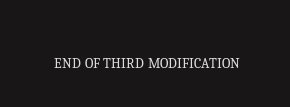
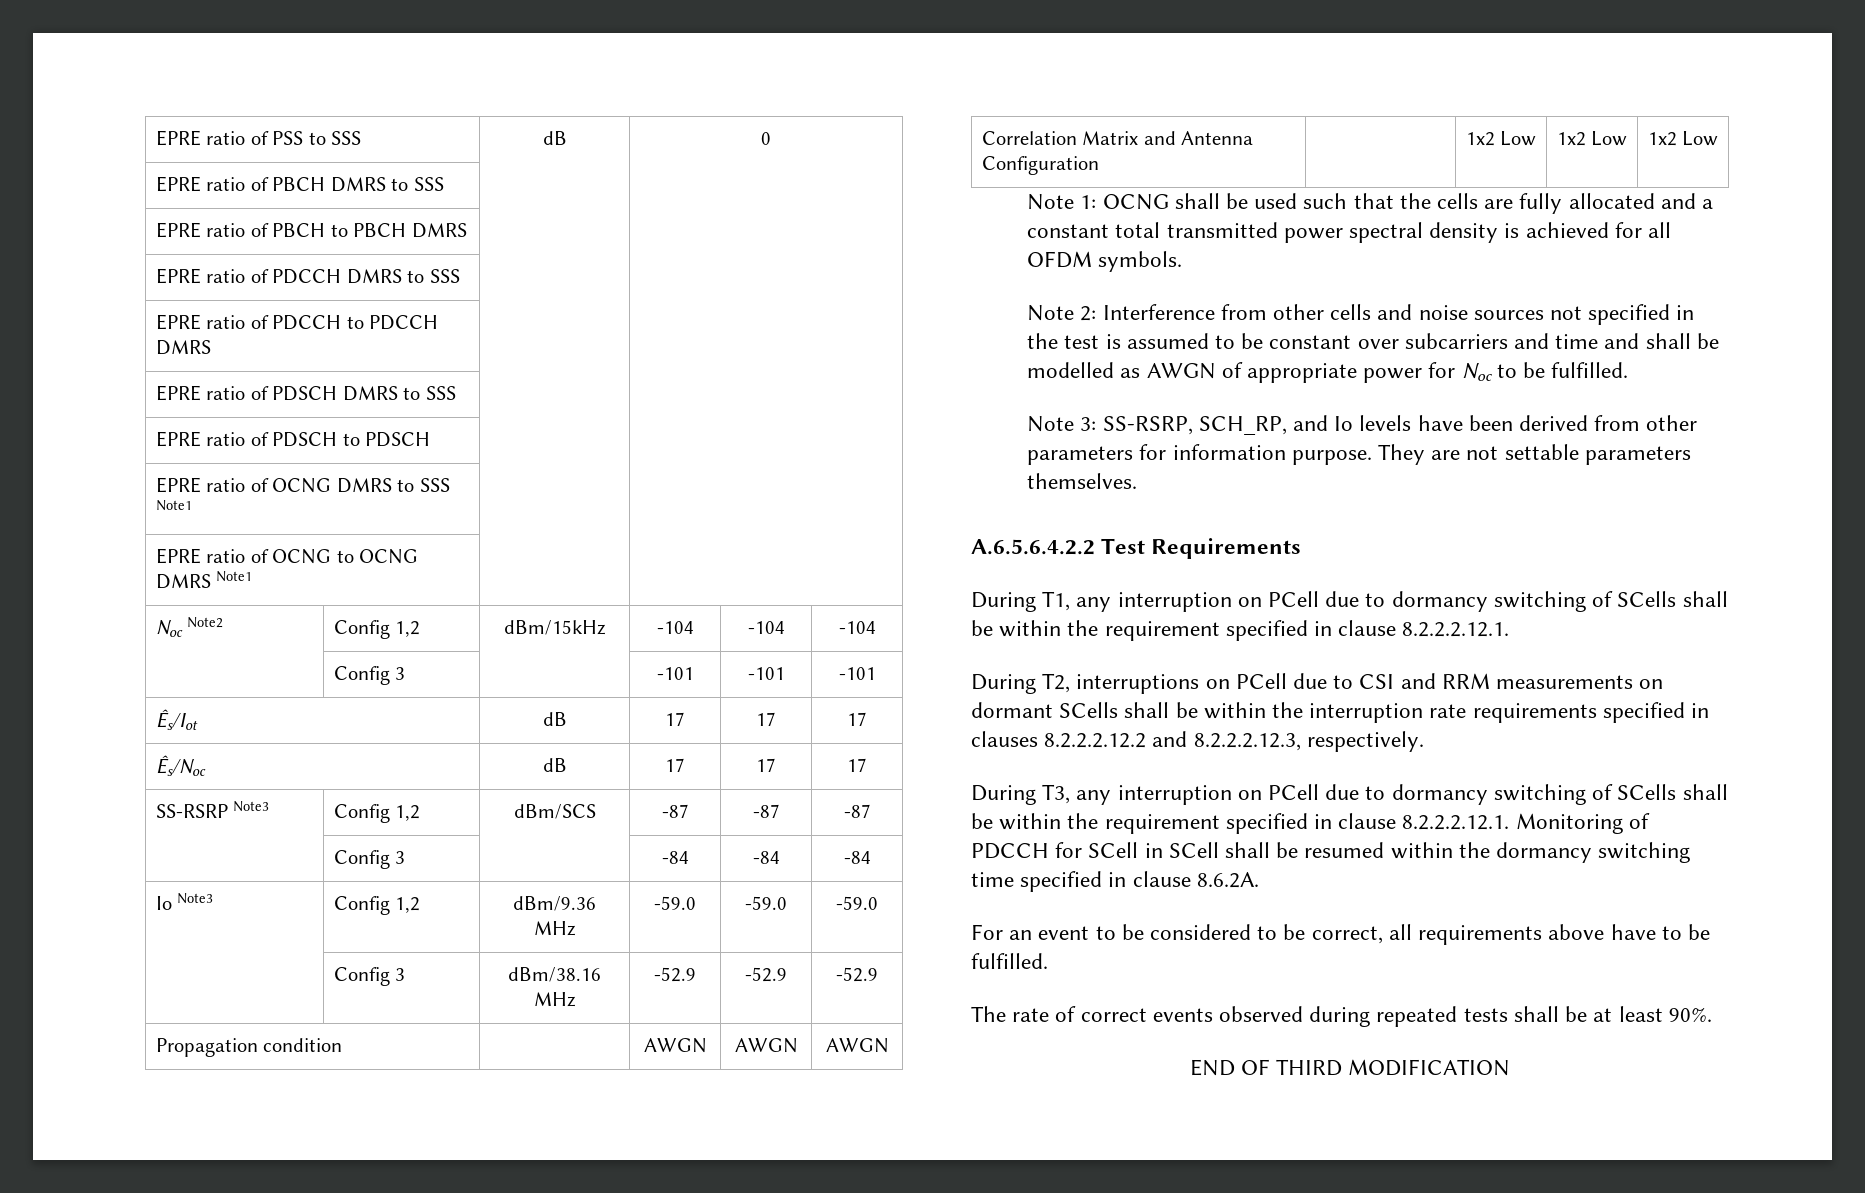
(53, 63) none -> [155,130,362,146] [542,131,567,145] [761,132,772,145] [155,176,444,192] [155,222,467,238] [155,268,460,284] [155,314,439,330] [155,340,211,355] [155,385,456,401] [155,431,431,447] [155,477,450,493] [155,500,192,511] [155,548,419,564] [155,571,253,589] [155,617,224,637] [333,620,421,639] [503,620,606,635] [656,621,694,634] [747,621,785,634] [838,621,876,634] [333,666,406,685] [656,667,694,680] [747,667,785,680] [838,667,876,680] [155,709,198,730] [542,712,567,726] [665,712,685,726] [756,712,776,726] [847,712,867,726] [155,755,206,776] [542,758,567,772] [665,758,685,772] [756,758,776,772] [847,758,867,772] [155,801,270,818] [333,804,421,823] [513,804,596,819] [661,804,689,818] [752,804,780,818] [843,804,871,818] [333,850,406,869] [661,851,689,864] [752,851,780,864] [843,851,871,864] [155,893,214,910] [333,896,421,915] [513,896,596,911] [533,921,576,936] [654,896,696,910] [745,896,787,910] [836,896,878,910] [333,967,406,986] [508,967,601,982] [533,992,576,1007] [654,967,696,982] [745,967,787,982] [836,967,878,982] [155,1038,343,1057] [643,1038,707,1053] [734,1038,798,1053] [825,1038,889,1053] [981,131,1254,145] [981,156,1099,175] [1465,131,1537,146] [1556,131,1628,146] [1647,131,1719,146] [1027,193,1714,214] [1027,222,1671,243] [1027,251,1183,272] [1027,304,1695,325] [1027,333,1719,349] [1027,362,1629,383] [1027,415,1698,435] [1027,444,1691,465] [1027,473,1138,489] [971,538,1302,559] [971,591,1728,612] [971,620,1510,641] [971,673,1664,694] [971,702,1710,723] [971,731,1424,752] [971,784,1728,805] [971,813,1650,834] [971,842,1691,863] [971,871,1259,892] [971,924,1710,945] [971,953,1048,969] [971,1006,1712,1027] EPRE ratio of PSS to SSS | dB | 0 // EPRE ratio of PBCH DMRS to SSS | | // EPRE ratio of PBCH to PBCH DMRS | | // EPRE ratio of PDCCH DMRS to SSS | | // EPRE ratio of PDCCH to PDCCH DMRS | | // EPRE ratio of PDSCH DMRS to SSS | | // EPRE ratio of PDSCH to PDSCH | | // EPRE ratio of OCNG DMRS to SSS Note1 | | // EPRE ratio of OCNG to OCNG DMRS Note1 | | // Noc Note2 | Config 1,2 | dBm/15kHz | -104 | -104 | -104 // | Config 3 | | -101 | -101 | -101 // Ês/Iot | dB | 17 | 17 | 17 // Ês/Noc | dB | 17 | 17 | 17 // SS-RSRP Note3 | Config 1,2 | dBm/SCS | -87 | -87 | -87 // | Config 3 | | -84 | -84 | -84 // Io Note3 | Config 1,2 | dBm/9.36 MHz | -59.0 | -59.0 | -59.0 // | Config 3 | dBm/38.16 MHz | -52.9 | -52.9 | -52.9 // Propagation condition | | AWGN | AWGN | AWGN // Correlation Matrix and Antenna Configuration | | 1x2 Low | 1x2 Low | 1x2 Low // Note 1: OCNG shall be used such that the cells are fully allocated and a constant total transmitted power spectral density is achieved for all OFDM symbols. // Note 2: Interference from other cells and noise sources not specified in the test is assumed to be constant over subcarriers and time and shall be modelled as AWGN of appropriate power for Noc to be fulfilled. // Note 3: SS-RSRP, SCH_RP, and Io levels have been derived from other parameters for information purpose. They are not settable parameters themselves. // A.6.5.6.4.2.2 Test Requirements // During T1, any interruption on PCell due to dormancy switching of SCells shall be within the requirement specified in clause 8.2.2.2.12.1. // During T2, interruptions on PCell due to CSI and RRM measurements on dormant SCells shall be within the interruption rate requirements specified in clauses 8.2.2.2.12.2 and 8.2.2.2.12.3, respectively. // During T3, any interruption on PCell due to dormancy switching of SCells shall be within the requirement specified in clause 8.2.2.2.12.1. Monitoring of PDCCH for SCell in SCell shall be resumed within the dormancy switching time specified in clause 8.6.2A. // For an event to be considered to be correct, all requirements above have to be fulfilled. // The rate of correct events observed during repeated tests shall be at least 90%. //

